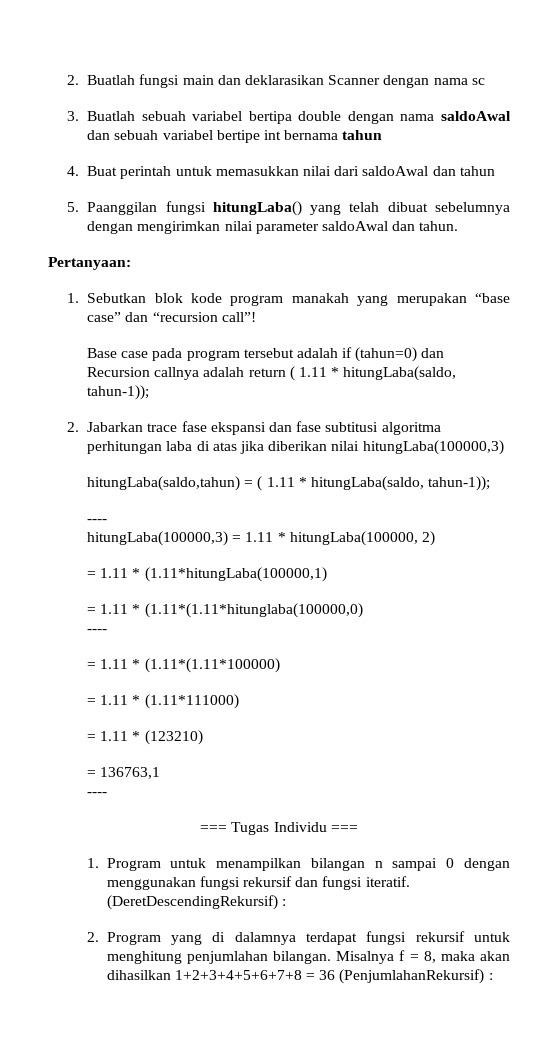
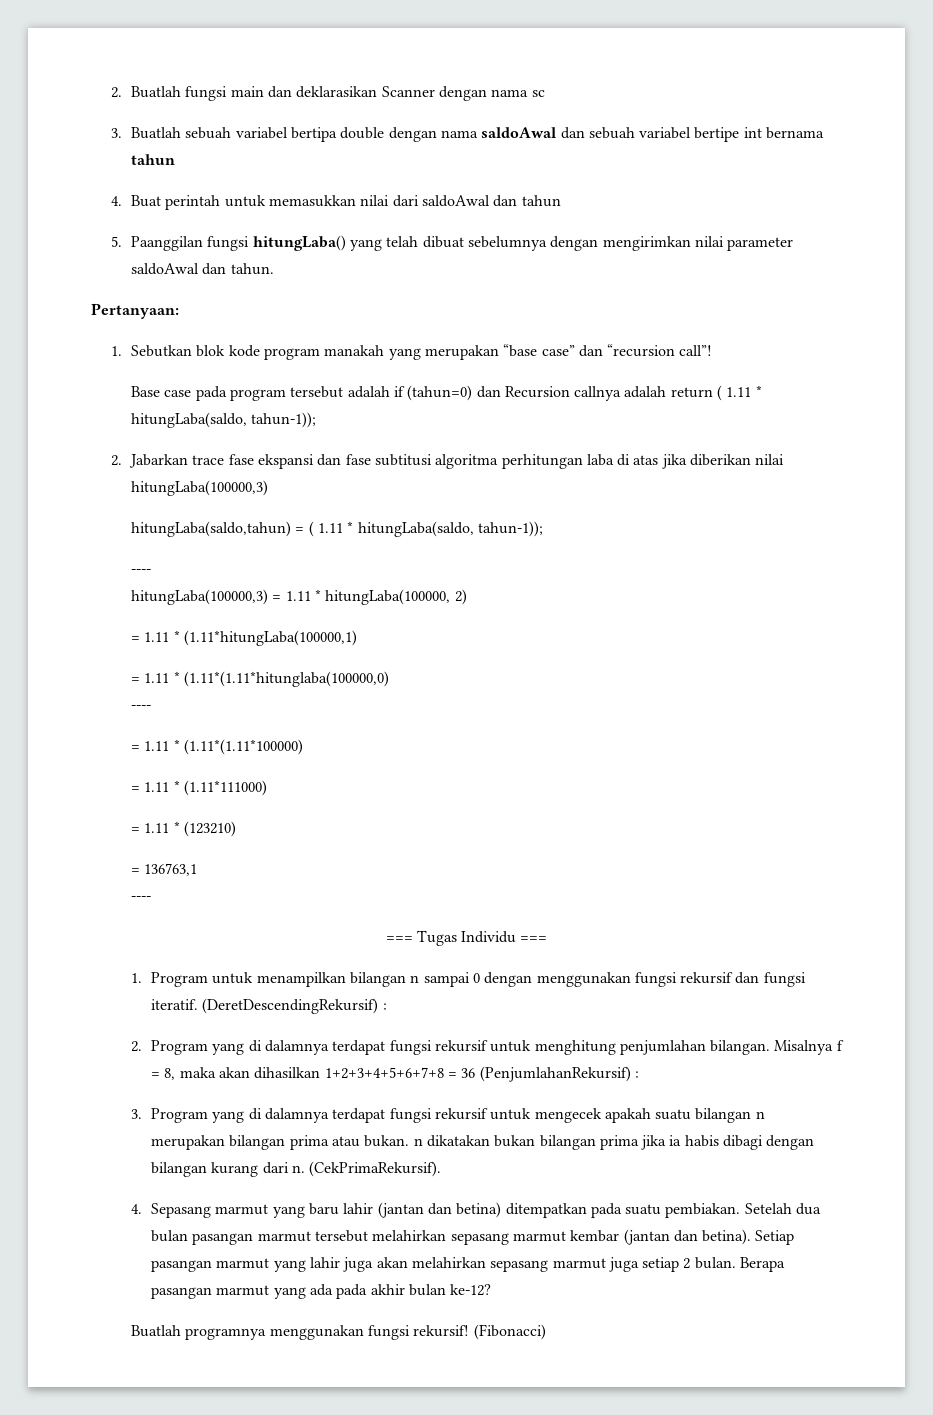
(493, 976) none -> [130,1108,765,1123] [150,1135,815,1150] [150,1161,442,1177] [130,1202,822,1218] [150,1229,795,1245] [150,1257,786,1272] [150,1284,492,1299] [130,1324,546,1340] // 3. Program yang di dalamnya terdapat fungsi rekursif untuk mengecek apakah suatu bilangan n merupakan bilangan prima atau bukan. n dikatakan bukan bilangan prima jika ia habis dibagi dengan bilangan kurang dari n. (CekPrimaRekursif). // 4. Sepasang marmut yang baru lahir (jantan dan betina) ditempatkan pada suatu pembiakan. Setelah dua bulan pasangan marmut tersebut melahirkan sepasang marmut kembar (jantan dan betina). Setiap pasangan marmut yang lahir juga akan melahirkan sepasang marmut juga setiap 2 bulan. Berapa pasangan marmut yang ada pada akhir bulan ke-12? // Buatlah programnya menggunakan fungsi rekursif! (Fibonacci)

